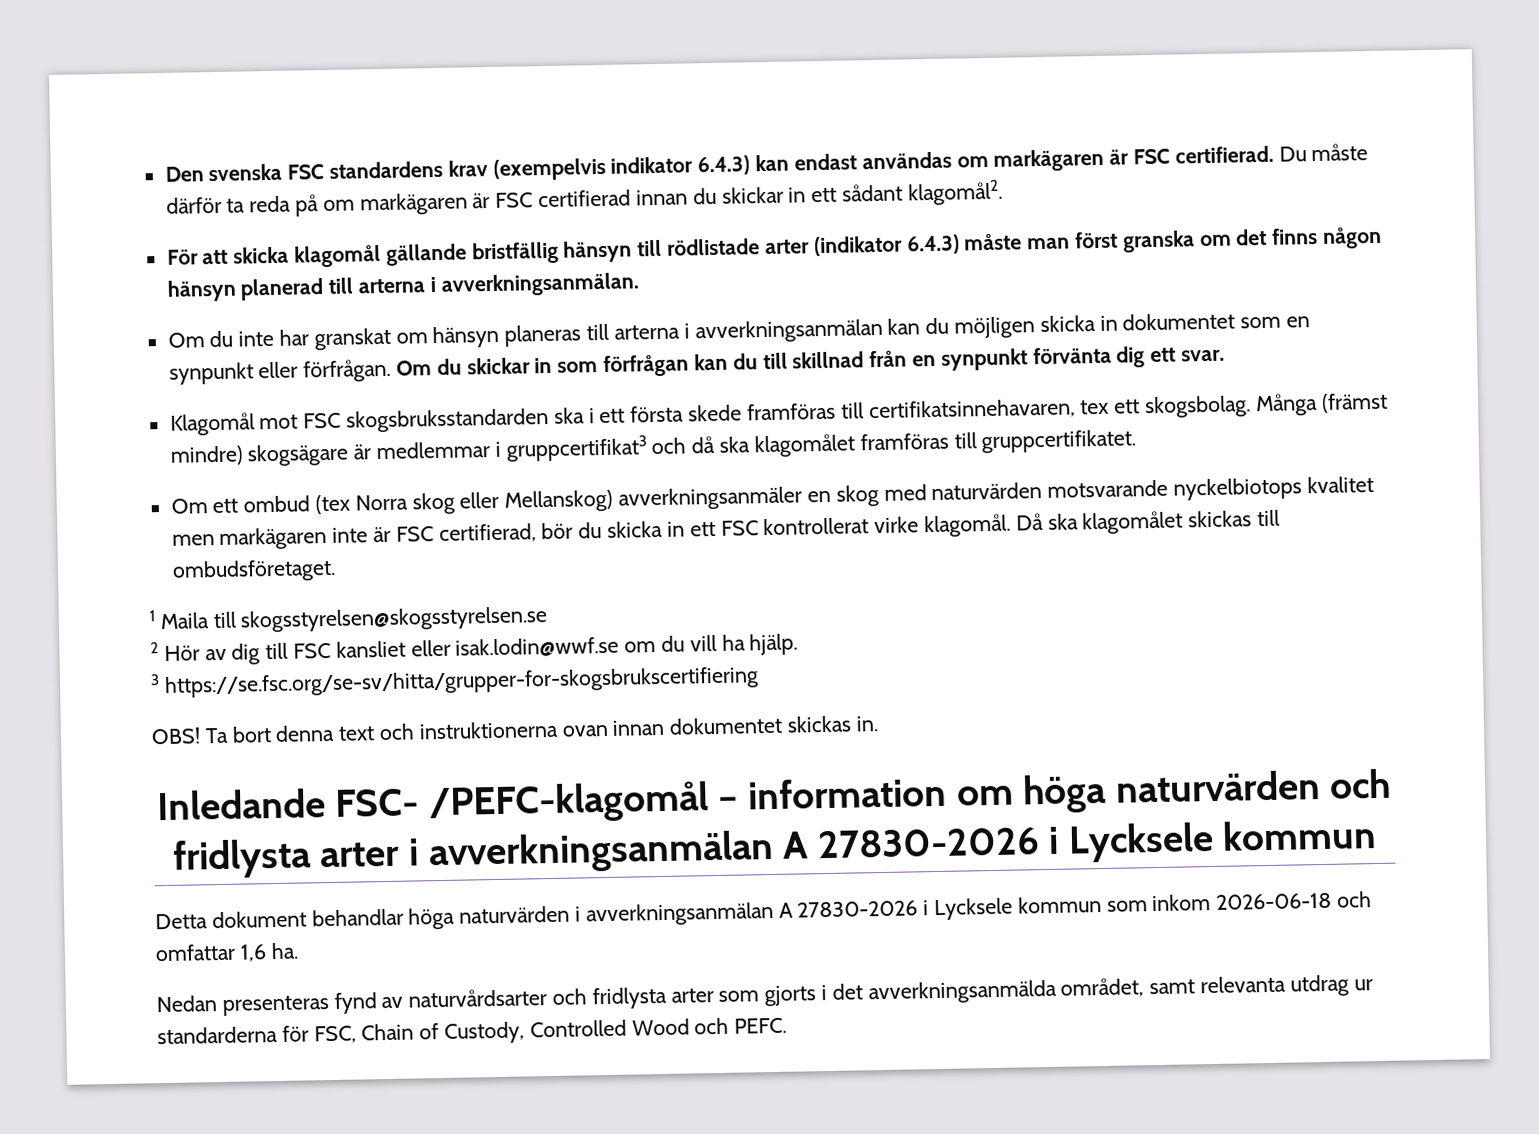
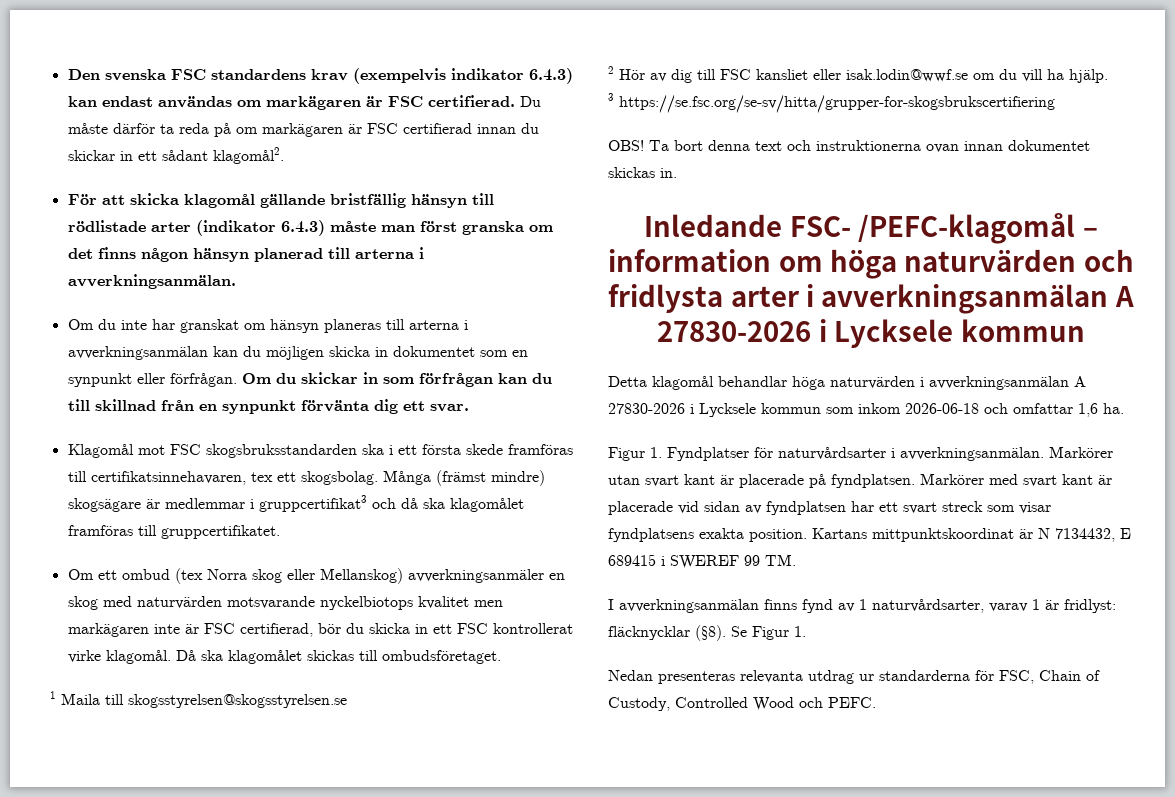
[211,910,307,929] dokument -> [652,376,714,390] klagomål
[156,977,1196,1017] Nedan presenteras fynd av naturvårdsarter och fridlysta arter som gjorts i det avverkningsanmälda området, samt -> [608,446,1113,461] [608,473,1112,488] [608,501,1051,515] [608,528,1131,542] [608,554,796,569] [608,599,1116,613] [608,625,806,641] [608,670,735,684] Figur 1. Fyndplatser för naturvårdsarter i avverkningsanmälan. Markörer utan svart kant är placerade på fyndplatsen. Markörer med svart kant är placerade vid sidan av fyndplatsen har ett svart streck som visar fyndplatsens exakta position. Kartans mittpunktskoordinat är N 7134432, E 689415 i SWEREF 99 TM. // I avverkningsanmälan finns fynd av 1 naturvårdsarter, varav 1 är fridlyst: fläcknycklar (§8). Se Figur 1. // Nedan presenteras

